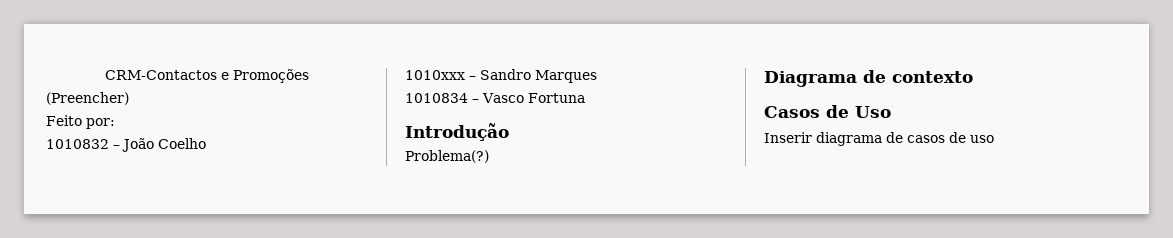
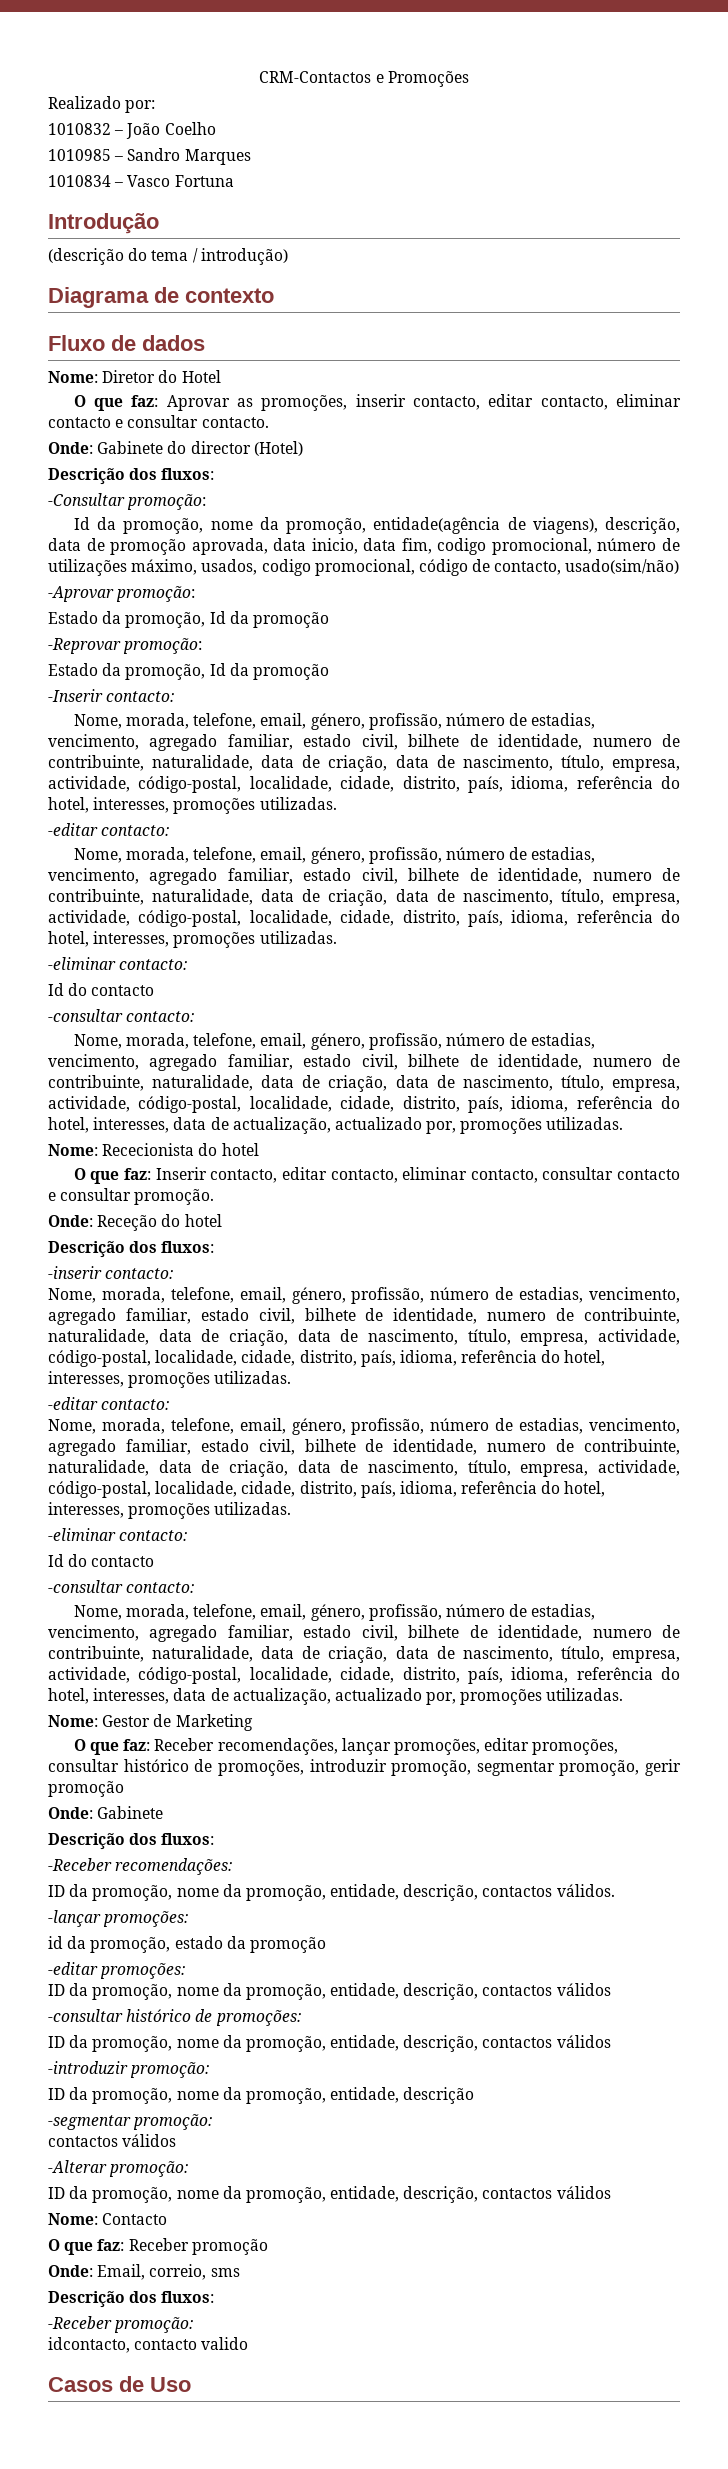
[46,92,129,105] [46,115,82,126] (Preencher) // Feito -> [48,96,121,109] Realizado
[405,70,465,80] 1010xxx -> [48,149,111,161] 1010985
[405,150,489,163] [764,70,973,87] [764,105,891,118] [764,132,994,146] Problema(?) // Diagrama de contexto // Casos de Uso // Inserir diagrama de casos de uso -> [48,248,288,265] [48,287,274,308] [48,335,205,351] [48,370,221,383] [73,394,681,411] [48,415,269,428] [48,441,303,456] [48,468,215,485] [48,493,207,510] [73,517,681,534] [48,538,680,555] [48,559,680,576] [48,586,196,602] [48,611,329,628] [48,638,203,654] [48,663,329,680] [48,689,175,702] [73,713,596,730] [48,734,681,751] [48,755,681,772] [48,776,680,793] [48,797,337,814] [48,823,170,836] [73,847,596,864] [48,868,681,885] [48,889,681,906] [48,910,680,927] [48,931,337,948] [48,957,188,970] [48,983,155,996] [48,1009,195,1022] [73,1033,596,1050] [48,1054,681,1071] [48,1075,681,1092] [48,1096,680,1113] [48,1117,624,1134] [48,1143,259,1156] [73,1167,680,1184] [48,1188,215,1205] [48,1214,222,1231] [48,1241,215,1258] [48,1266,174,1279] [48,1287,681,1304] [48,1308,681,1325] [48,1329,681,1346] [48,1350,606,1367] [48,1371,292,1388] [48,1397,170,1410] [48,1418,681,1435] [48,1439,681,1456] [48,1460,681,1477] [48,1481,606,1498] [48,1502,292,1519] [48,1528,188,1541] [48,1554,155,1567] [48,1580,195,1593] [73,1604,596,1621] [48,1625,681,1642] [48,1646,681,1663] [48,1667,680,1684] [48,1688,624,1705] [48,1714,253,1731] [73,1738,619,1755] [48,1759,681,1776] [48,1781,124,1797] [48,1806,164,1819] [48,1833,215,1850] [48,1858,233,1875] [48,1884,615,1901] [48,1910,189,1927] [48,1936,326,1953] [48,1962,186,1979] [48,1983,611,2000] [48,2009,301,2026] [48,2035,611,2052] [48,2061,210,2078] [48,2087,475,2104] [48,2114,213,2130] [48,2134,177,2147] [48,2160,189,2177] [48,2186,611,2203] [48,2213,168,2225] [48,2238,268,2255] [48,2264,240,2280] [48,2291,215,2308] [48,2316,194,2333] [48,2337,249,2353] [48,2376,191,2392] (descrição do tema / introdução) // Diagrama de contexto // Fluxo de dados // Nome: Diretor do Hotel // O que faz: Aprovar as promoções, inserir contacto, editar contacto, eliminar contacto e consultar contacto. // Onde: Gabinete do director (Hotel) // Descrição dos fluxos: // -Consultar promoção: // Id da promoção, nome da promoção, entidade(agência de viagens), descrição, data de promoção aprovada, data inicio, data fim, codigo promocional, número de utilizações máximo, usados, codigo promocional, código de contacto, usado(sim/não) // -Aprovar promoção: // Estado da promoção, Id da promoção // -Reprovar promoção: // Estado da promoção, Id da promoção // -Inserir contacto: // Nome, morada, telefone, email, género, profissão, número de estadias, vencimento, agregado familiar, estado civil, bilhete de identidade, numero de contribuinte, naturalidade, data de criação, data de nascimento, título, empresa, actividade, código-postal, localidade, cidade, distrito, país, idioma, referência do hotel, interesses, promoções utilizadas. // -editar contacto: // Nome, morada, telefone, email, género, profissão, número de estadias, vencimento, agregado familiar, estado civil, bilhete de identidade, numero de contribuinte, naturalidade, data de criação, data de nascimento, título, empresa, actividade, código-postal, localidade, cidade, distrito, país, idioma, referência do hotel, interesses, promoções utilizadas. // -eliminar contacto: // Id do contacto // -consultar contacto: // Nome, morada, telefone, email, género, profissão, número de estadias, vencimento, agregado familiar, estado civil, bilhete de identidade, numero de contribuinte, naturalidade, data de criação, data de nascimento, título, empresa, actividade, código-postal, localidade, cidade, distrito, país, idioma, referência do hotel, interesses, data de actualização, actualizado por, promoções utilizadas. // Nome: Rececionista do hotel // O que faz: Inserir contacto, editar contacto, eliminar contacto, consultar contacto e consultar promoção. // Onde: Receção do hotel // Descrição dos fluxos: // -inserir contacto: // Nome, morada, telefone, email, género, profissão, número de estadias, vencimento, agregado familiar, estado civil, bilhete de identidade, numero de contribuinte, naturalidade, data de criação, data de nascimento, título, empresa, actividade, código-postal, localidade, cidade, distrito, país, idioma, referência do hotel, interesses, promoções utilizadas. // -editar contacto: // Nome, morada, telefone, email, género, profissão, número de estadias, vencimento, agregado familiar, estado civil, bilhete de identidade, numero de contribuinte, naturalidade, data de criação, data de nascimento, título, empresa, actividade, código-postal, localidade, cidade, distrito, país, idioma, referência do hotel, interesses, promoções utilizadas. // -eliminar contacto: // Id do contacto // -consultar contacto: // Nome, morada, telefone, email, género, profissão, número de estadias, vencimento, agregado familiar, estado civil, bilhete de identidade, numero de contribuinte, naturalidade, data de criação, data de nascimento, título, empresa, actividade, código-postal, localidade, cidade, distrito, país, idioma, referência do hotel, interesses, data de actualização, actualizado por, promoções utilizadas. // Nome: Gestor de Marketing // O que faz: Receber recomendações, lançar promoções, editar promoções, consultar histórico de promoções, introduzir promoção, segmentar promoção, gerir promoção // Onde: Gabinete // Descrição dos fluxos: // -Receber recomendações: // ID da promoção, nome da promoção, entidade, descrição, contactos válidos. // -lançar promoções: // id da promoção, estado da promoção // -editar promoções: // ID da promoção, nome da promoção, entidade, descrição, contactos válidos // -consultar histórico de promoções: // ID da promoção, nome da promoção, entidade, descrição, contactos válidos // -introduzir promoção: // ID da promoção, nome da promoção, entidade, descrição // -segmentar promoção: // contactos válidos // -Alterar promoção: // ID da promoção, nome da promoção, entidade, descrição, contactos válidos // Nome: Contacto // O que faz: Receber promoção // Onde: Email, correio, sms // Descrição dos fluxos: // -Receber promoção: // idcontacto, contacto valido // Casos de Uso

